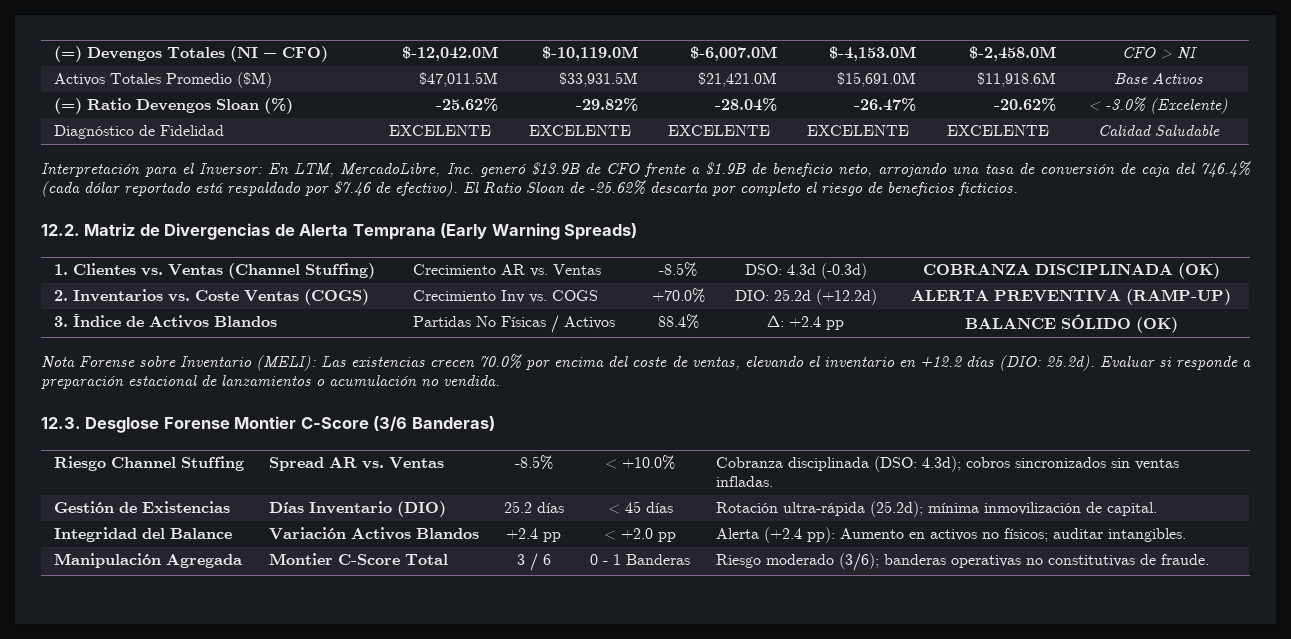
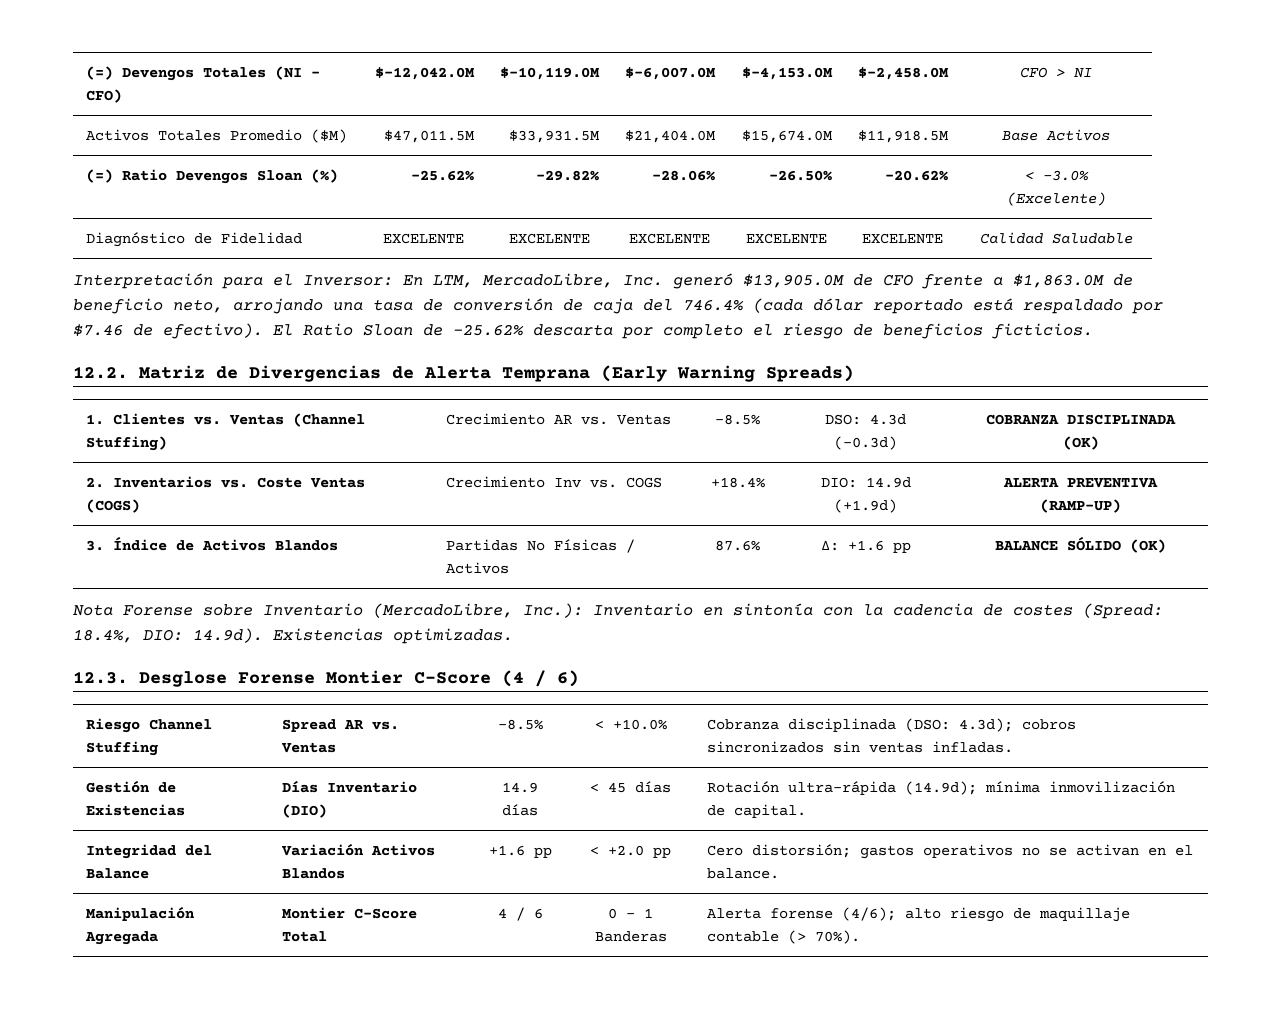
[697,72,777,87] [836,72,916,87] [976,72,1056,87] $21,421.0M | $15,691.0M | $11,918.6M -> [625,130,717,143] [742,130,834,143] [858,130,950,143] $21,404.0M | $15,674.0M | $11,918.5M
[714,98,777,111] [853,98,916,111] -28.04% | -26.47% -> [652,170,716,181] [769,170,833,181] -28.06% | -26.50%
[530,161,580,175] $13.9B -> [743,274,844,288] $13,905.0M
[705,161,747,175] $1.9B -> [1013,274,1104,288] $1,863.0M
[651,288,705,303] [734,289,877,305] +70.0% | DIO: 25.2d (+12.2d) -> [710,477,765,488] [820,477,911,488] [834,499,897,513] +18.4% | DIO: 14.9d (+1.9d)
[657,314,699,329] 88.4% -> [715,540,760,551] 87.6%
[789,316,821,327] +2.4 -> [847,540,884,551] +1.6
[256,354,1251,371] [41,375,500,389] (MELI): Las existencias crecen 70.0% por encima del coste de ventas, elevando el inventario en +12.2 días (DIO: 25.2d). Evaluar si responde a preparación estacional de lanzamientos o acumulación no vendida. -> [373,603,1163,619] [73,628,513,644] (MercadoLibre, Inc.): Inventario en sintonía con la cadencia de costes (Spread: 18.4%, DIO: 14.9d). Existencias optimizadas.
[373,416,495,431] (3/6 Banderas) -> [502,670,579,687] (4 / 6)
[503,501,532,513] 25.2 -> [502,782,538,793] 14.9
[869,501,923,517] (25.2d); -> [904,781,977,795] (14.9d);
[506,528,538,539] +2.4 -> [488,845,525,856] +1.6
[715,527,1186,543] Alerta (+2.4 pp): Aumento en activos no físicos; auditar intangibles. -> [706,844,1193,859] [706,868,779,879] Cero distorsión; gastos operativos no se activan en el balance.
[516,554,525,565] 3 -> [497,908,507,918] 4
[715,553,1209,571] Riesgo moderado (3/6); banderas operativas no constitutivas de fraude. -> [706,907,1130,922] [706,930,860,944] Alerta forense (4/6); alto riesgo de maquillaje contable (> 70%).

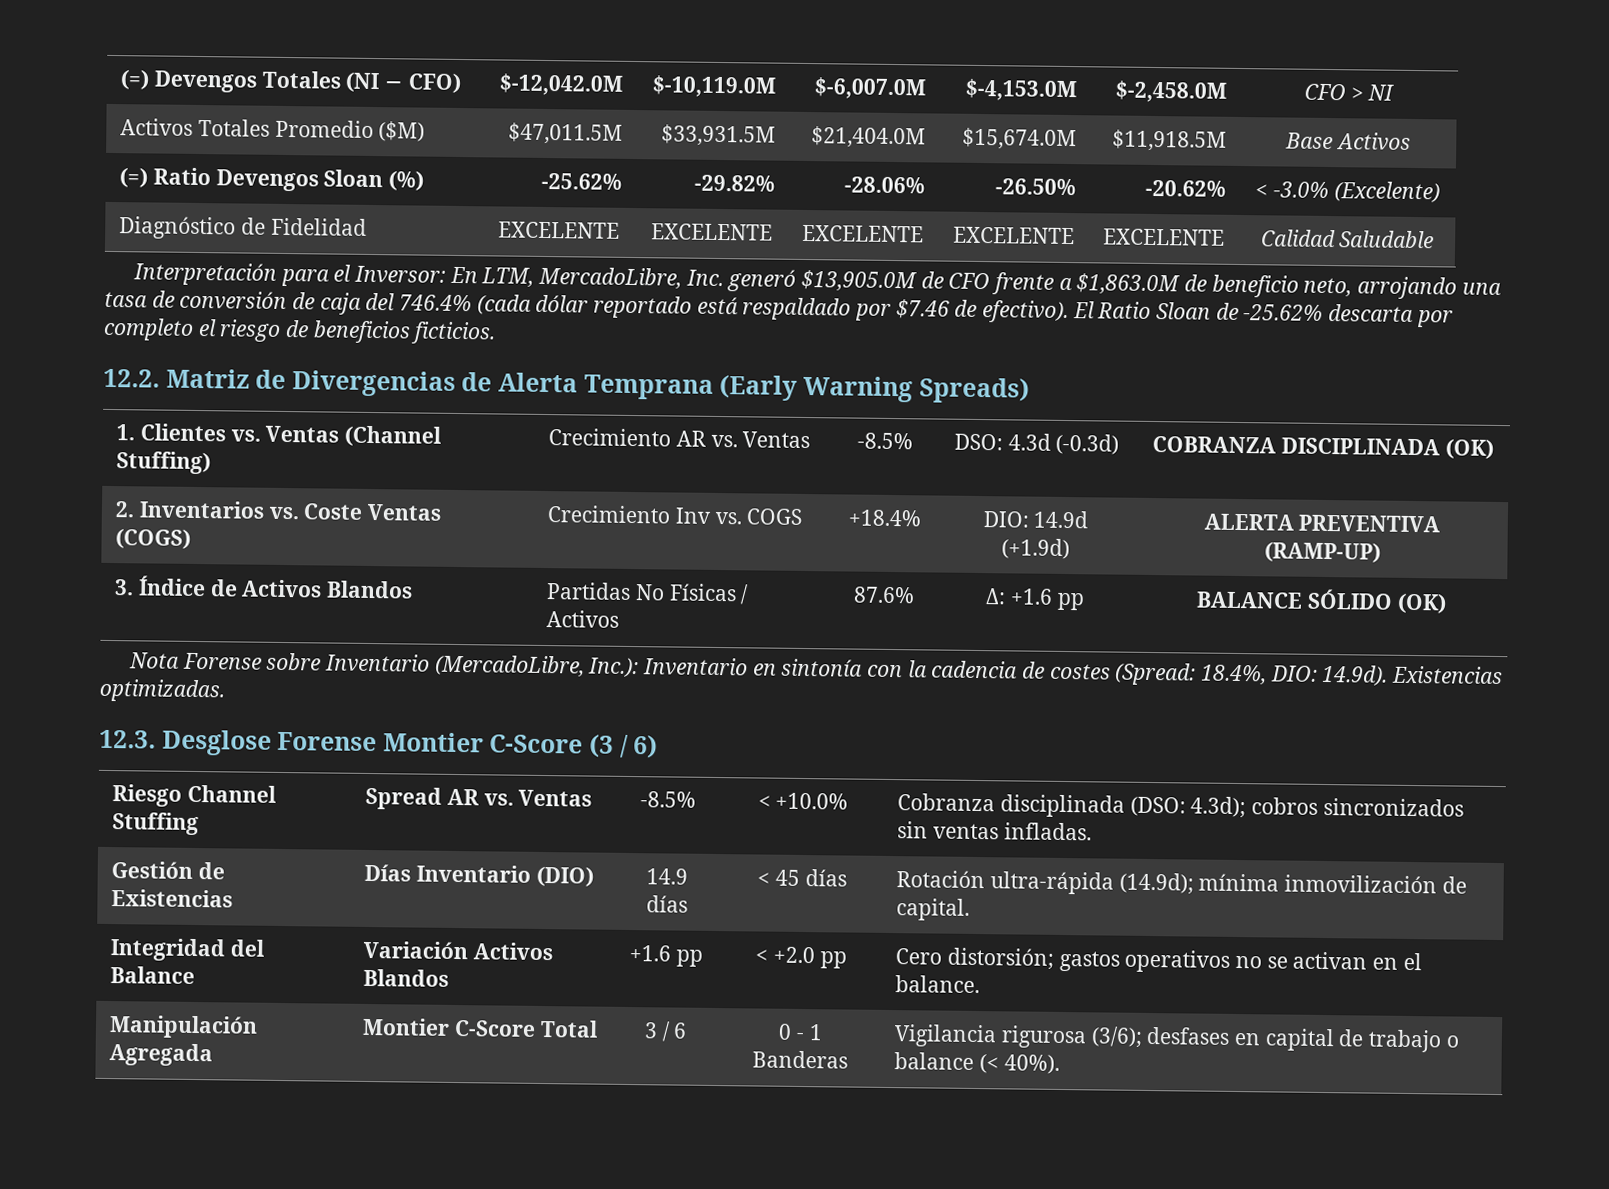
[502,670,524,687] (4 -> [589,734,615,758] (3
[497,908,507,918] 4 -> [643,1022,658,1039] 3
[706,907,1130,922] [706,930,860,944] Alerta forense (4/6); alto riesgo de maquillaje contable (> 70%). -> [894,1024,1459,1053] [894,1052,1060,1074] Vigilancia rigurosa (3/6); desfases en capital de trabajo o balance (< 40%).

